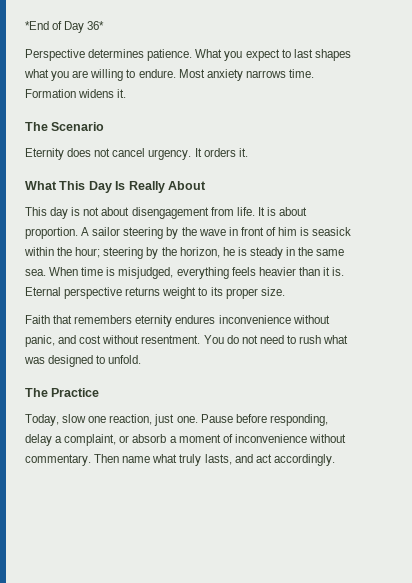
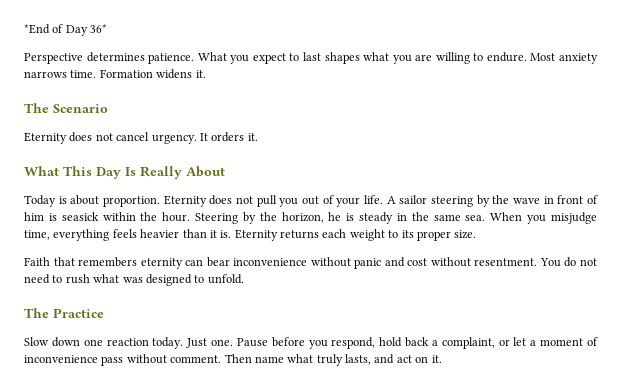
[25,207,308,219] [25,227,78,239] This day is not about disengagement from life. It is about proportion. -> [24,195,383,207] Today is about proportion. Eternity does not pull you out of your life.
[75,247,144,259] hour; steering -> [162,212,239,224] hour. Steering
[81,267,174,279] time is misjudged, -> [527,212,598,224] [24,230,50,240] you misjudge time,
[25,287,161,299] Eternal perspective returns -> [234,229,347,241] Eternity returns each
[175,315,330,324] [25,335,55,347] endures inconvenience without panic, -> [185,257,382,269] can bear inconvenience without panic
[25,414,328,426] [25,434,52,446] Today, slow one reaction, just one. Pause before responding, delay -> [24,337,430,349] Slow down one reaction today. Just one. Pause before you respond, hold back
[132,434,167,443] absorb -> [513,337,527,346] let
[308,434,346,443] [25,454,91,466] without commentary. -> [101,354,222,366] pass without comment.
[273,454,335,466] accordingly. -> [415,355,442,363] on it.

